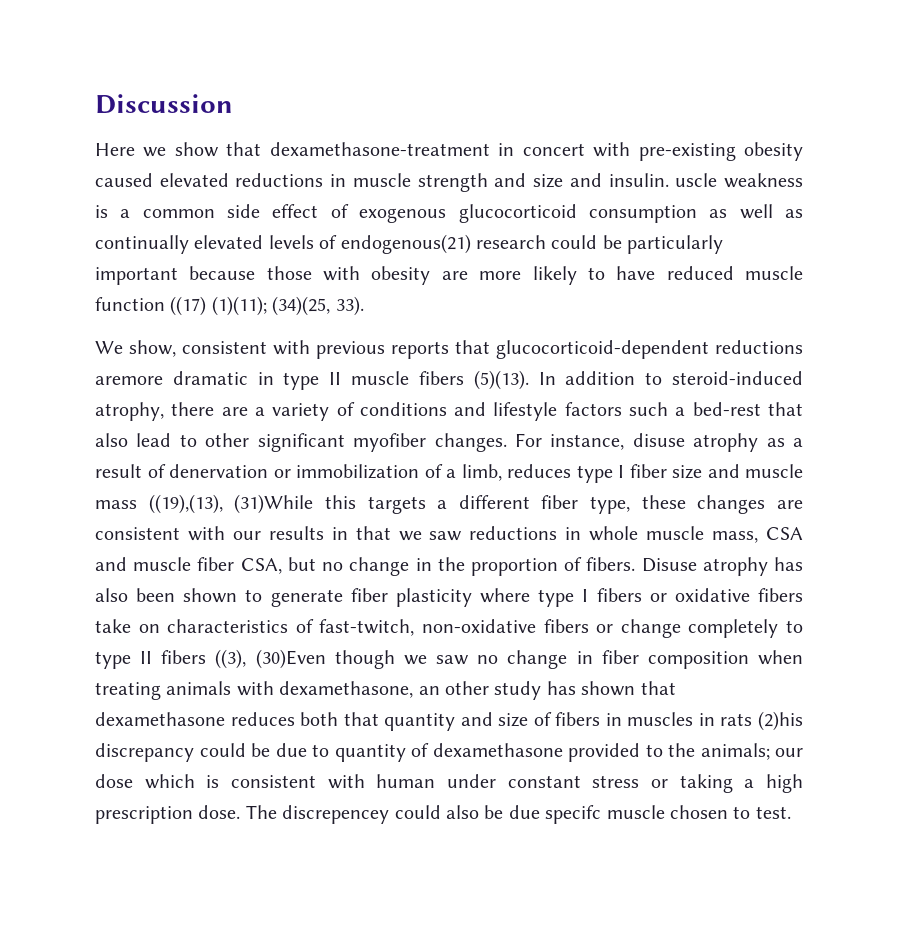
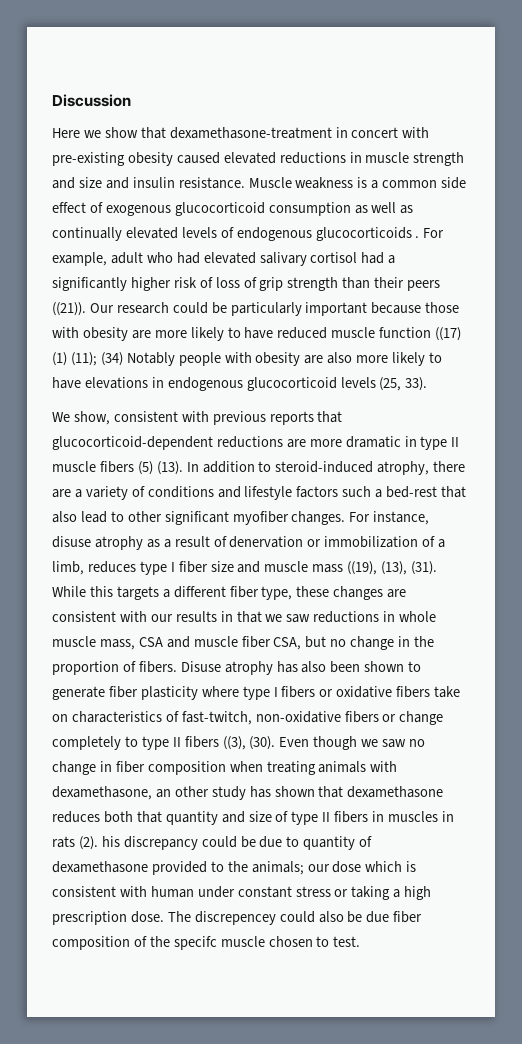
[608,173,718,187] insulin. uscle -> [132,177,292,189] insulin resistance. Muscle
[340,234,471,254] endogenous(21) -> [236,227,445,241] [52,252,396,266] [52,277,441,291] [52,302,114,316] endogenous glucocorticoids . For example, adult who had elevated salivary cortisol had a significantly higher risk of loss of grip strength than their peers ((21)). Our
[211,296,331,316] (1)(11); (34)(25, -> [52,352,443,366] [52,377,402,391] (1) (11); (34) Notably people with obesity are also more likely to have elevations in endogenous glucocorticoid levels (25,
[95,376,163,385] aremore -> [286,439,342,448] are more
[473,370,529,390] (5)(13). -> [137,461,183,475] (5) (13).
[148,494,314,514] ((19),(13), (31)While -> [347,561,438,575] [52,586,86,597] ((19), (13), (31). While
[255,649,326,669] (30)Even -> [249,736,310,750] (30). Even
(552, 719) none -> [291,811,331,825] type II
[758,711,804,731] (2)his -> [78,836,120,850] (2). his
(540, 812) none -> [393,911,423,923] [52,936,170,950] fiber composition of the

